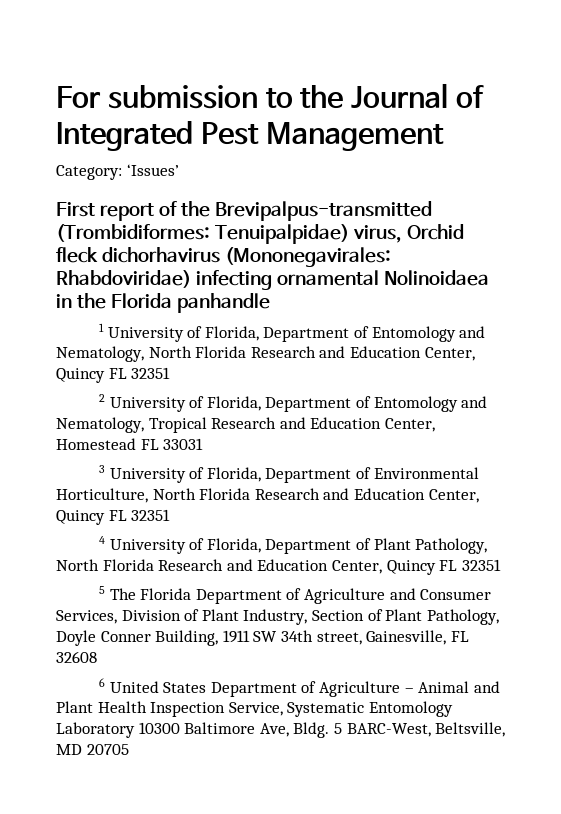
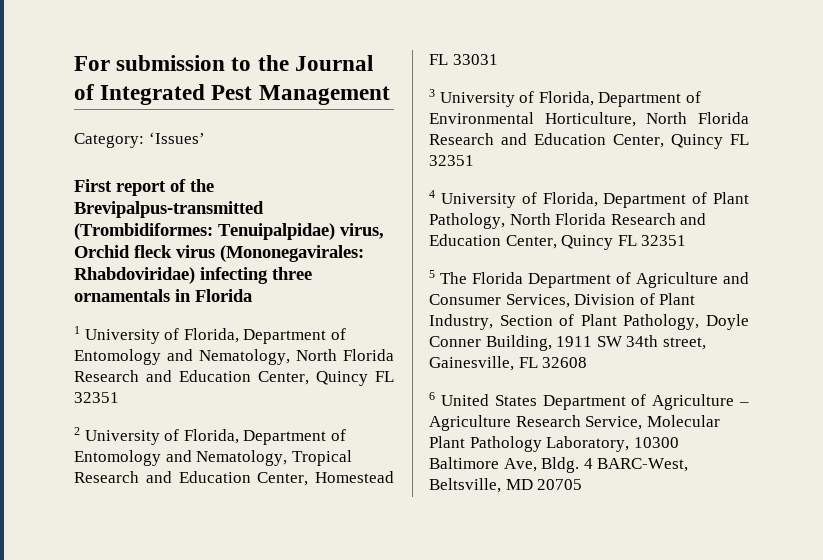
[101,247,220,263] dichorhavirus -> [176,245,215,258] virus
[276,270,489,286] [56,293,270,313] ornamental Nolinoidaea in the Florida panhandle -> [272,267,312,280] [74,289,252,302] three ornamentals in Florida
[418,681,500,693] [56,701,453,717] [56,722,135,738] Animal and Plant Health Inspection Service, Systematic Entomology Laboratory -> [429,415,720,431] [429,436,630,452] Agriculture Research Service, Molecular Plant Pathology Laboratory,
[333,723,342,734] 5 -> [583,458,593,469] 4

